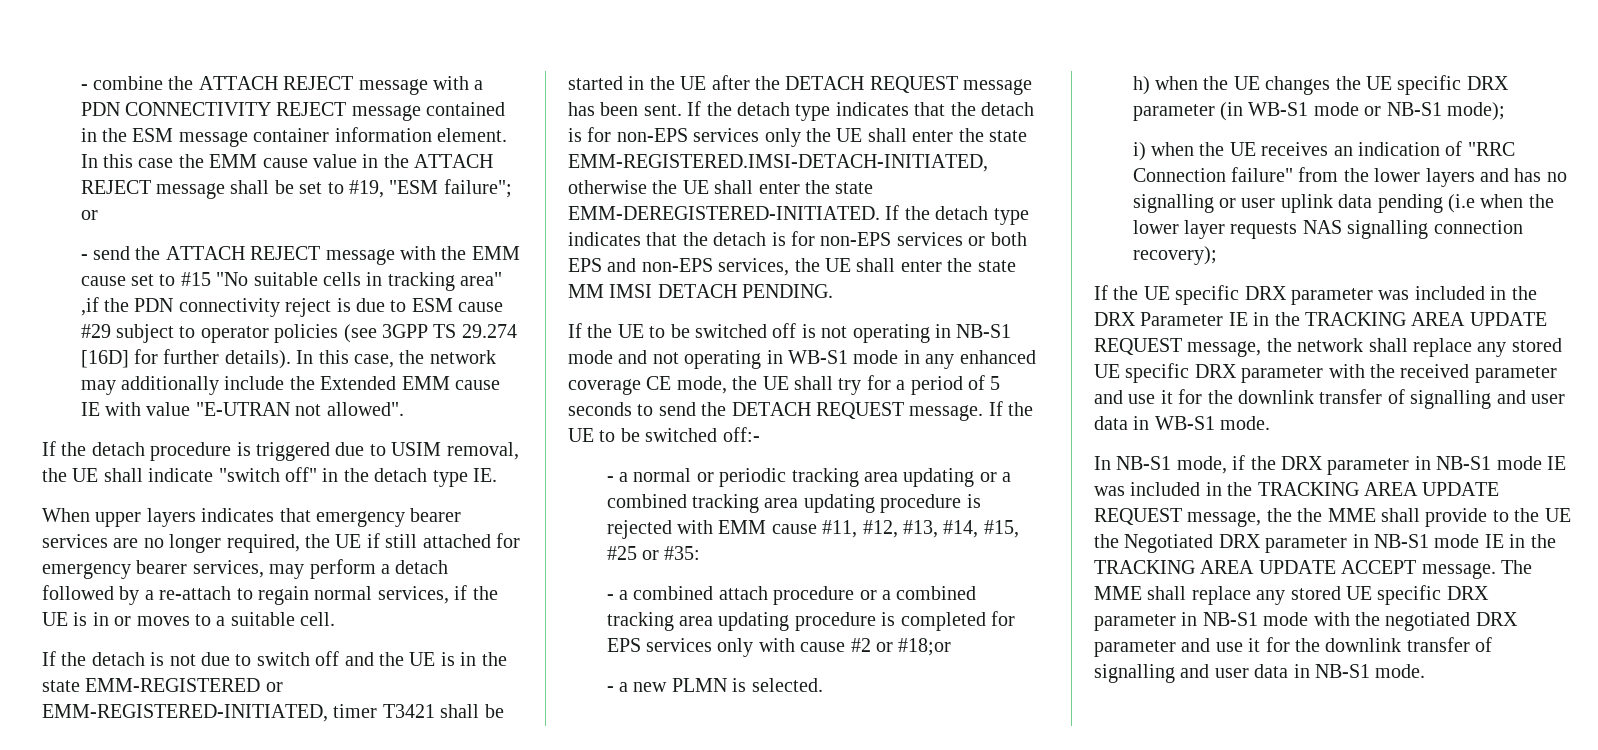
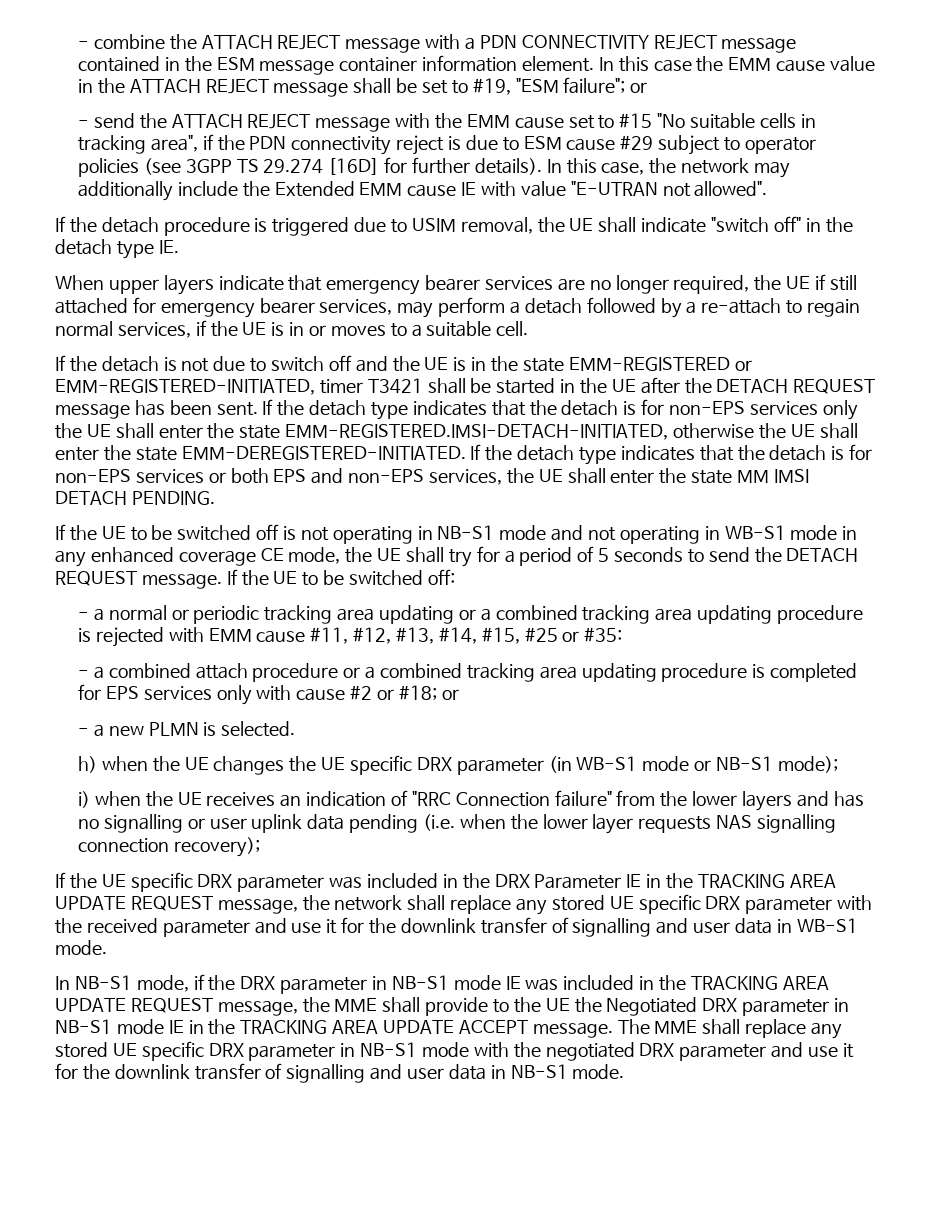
[460,272,503,286] [80,297,99,316] area" ,if -> [150,134,214,152] area", if
[201,508,275,522] indicates -> [218,275,284,291] indicate
[722,427,760,442] off:- -> [427,569,455,585] off:
[898,638,952,656] #18;or -> [398,685,459,700] #18; or
[1448,194,1476,213] (i.e -> [423,814,456,831] (i.e.
[1297,508,1323,522] the -> (330, 1005) none

